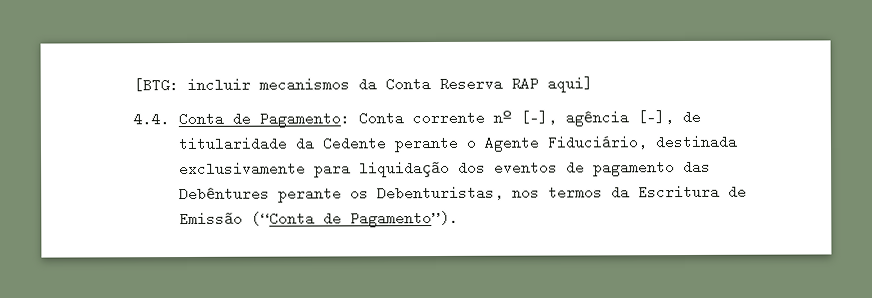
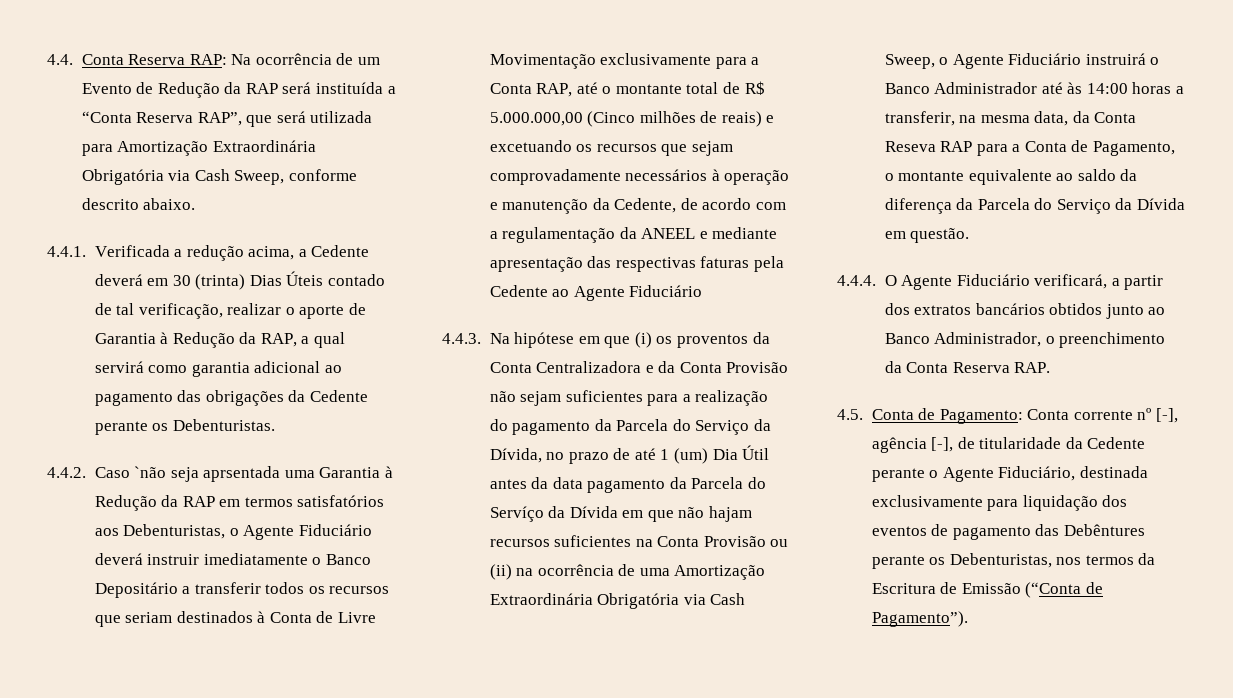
[133,76,593,93] [133,112,170,127] [BTG: incluir mecanismos da Conta Reserva RAP aqui] // 4.4. -> [47,53,381,65] [81,82,396,98] [81,111,373,127] [81,140,316,156] [81,169,357,185] [81,198,196,210] [47,245,370,261] [94,271,386,290] [94,303,367,319] [94,332,346,348] [94,361,342,377] [94,390,368,406] [94,419,275,435] [47,466,394,482] [94,495,385,511] [94,524,372,540] [94,553,371,565] [94,582,390,598] [94,611,377,627] [489,53,760,69] [489,81,765,97] [489,111,775,127] [489,140,733,156] [489,169,790,185] [489,198,787,214] [489,227,778,243] [489,256,784,272] [489,285,703,301] [442,332,770,348] [489,361,789,373] [489,390,769,406] [489,419,772,435] [489,445,770,464] [489,477,767,493] [489,506,753,522] [489,535,789,547] [489,564,766,580] [489,593,746,609] [884,53,1160,69] [884,82,1185,94] [884,111,1137,126] [884,140,1176,156] [884,169,1138,185] [884,198,1186,214] [884,228,970,243] [837,274,1164,290] [884,303,1166,319] [884,332,1166,348] [884,361,1051,373] [837,409,863,420] 4.4. Conta Reserva RAP: Na ocorrência de um Evento de Redução da RAP será instituída a “Conta Reserva RAP”, que será utilizada para Amortização Extraordinária Obrigatória via Cash Sweep, conforme descrito abaixo. // 4.4.1. Verificada a redução acima, a Cedente deverá em 30 (trinta) Dias Úteis contado de tal verificação, realizar o aporte de Garantia à Redução da RAP, a qual servirá como garantia adicional ao pagamento das obrigações da Cedente perante os Debenturistas. // 4.4.2. Caso `não seja aprsentada uma Garantia à Redução da RAP em termos satisfatórios aos Debenturistas, o Agente Fiduciário deverá instruir imediatamente o Banco Depositário a transferir todos os recursos que seriam destinados à Conta de Livre Movimentação exclusivamente para a Conta RAP, até o montante total de R$ 5.000.000,00 (Cinco milhões de reais) e excetuando os recursos que sejam comprovadamente necessários à operação e manutenção da Cedente, de acordo com a regulamentação da ANEEL e mediante apresentação das respectivas faturas pela Cedente ao Agente Fiduciário // 4.4.3. Na hipótese em que (i) os proventos da Conta Centralizadora e da Conta Provisão não sejam suficientes para a realização do pagamento da Parcela do Serviço da Dívida, no prazo de até 1 (um) Dia Útil antes da data pagamento da Parcela do Servíço da Dívida em que não hajam recursos suficientes na Conta Provisão ou (ii) na ocorrência de uma Amortização Extraordinária Obrigatória via Cash Sweep, o Agente Fiduciário instruirá o Banco Administrador até às 14:00 horas a transferir, na mesma data, da Conta Reseva RAP para a Conta de Pagamento, o montante equivalente ao saldo da diferença da Parcela do Serviço da Dívida em questão. // 4.4.4. O Agente Fiduciário verificará, a partir dos extratos bancários obtidos junto ao Banco Administrador, o preenchimento da Conta Reserva RAP. // 4.5.

